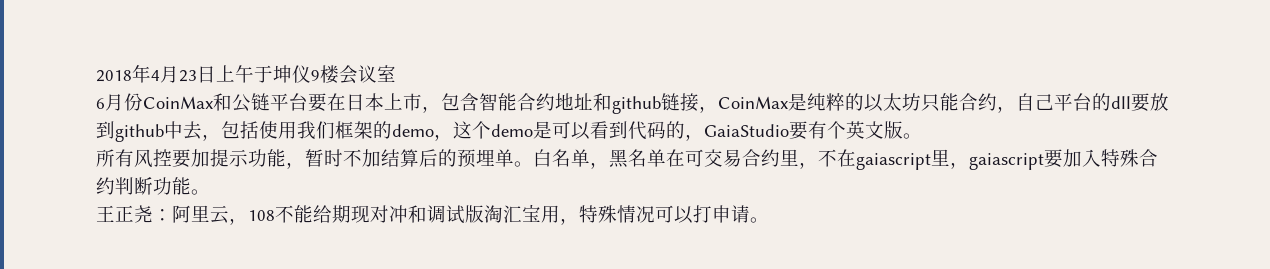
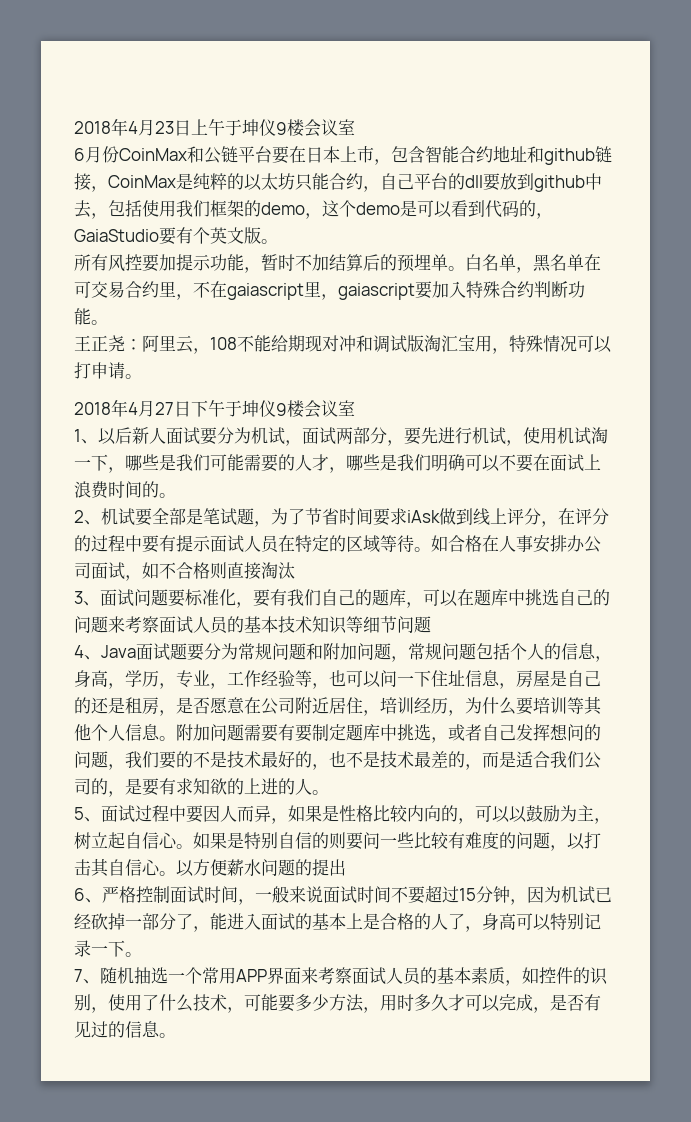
(769, 220) none -> [74,399,355,418] [74,427,608,446] [74,454,601,473] [74,481,176,499] [74,508,609,527] [74,535,601,553] [74,562,295,581] [74,589,610,608] [74,616,431,634] [74,643,612,662] [74,670,601,689] [74,696,602,716] [74,723,601,743] [74,751,601,770] [74,778,329,797] [74,805,611,824] [74,832,601,851] [74,858,346,877] [74,885,612,905] [74,913,601,932] [74,940,142,957] [74,967,608,986] [74,994,601,1013] [74,1021,176,1038] // 2018年4月27日下午于坤仪9楼会议室 // 1、以后新人面试要分为机试，面试两部分，要先进行机试，使用机试淘一下，哪些是我们可能需要的人才，哪些是我们明确可以不要在面试上浪费时间的。 // 2、机试要全部是笔试题，为了节省时间要求iAsk做到线上评分，在评分的过程中要有提示面试人员在特定的区域等待。如合格在人事安排办公司面试，如不合格则直接淘汰 // 3、面试问题要标准化，要有我们自己的题库，可以在题库中挑选自己的问题来考察面试人员的基本技术知识等细节问题 // 4、Java面试题要分为常规问题和附加问题，常规问题包括个人的信息，身高，学历，专业，工作经验等，也可以问一下住址信息，房屋是自己的还是租房，是否愿意在公司附近居住，培训经历，为什么要培训等其他个人信息。附加问题需要有要制定题库中挑选，或者自己发挥想问的问题，我们要的不是技术最好的，也不是技术最差的，而是适合我们公司的，是要有求知欲的上进的人。 // 5、面试过程中要因人而异，如果是性格比较内向的，可以以鼓励为主，树立起自信心。如果是特别自信的则要问一些比较有难度的问题，以打击其自信心。以方便薪水问题的提出 // 6、严格控制面试时间，一般来说面试时间不要超过15分钟，因为机试已经砍掉一部分了，能进入面试的基本上是合格的人了，身高可以特别记录一下。 // 7、随机抽选一个常用APP界面来考察面试人员的基本素质，如控件的识别，使用了什么技术，可能要多少方法，用时多久才可以完成，是否有见过的信息。

